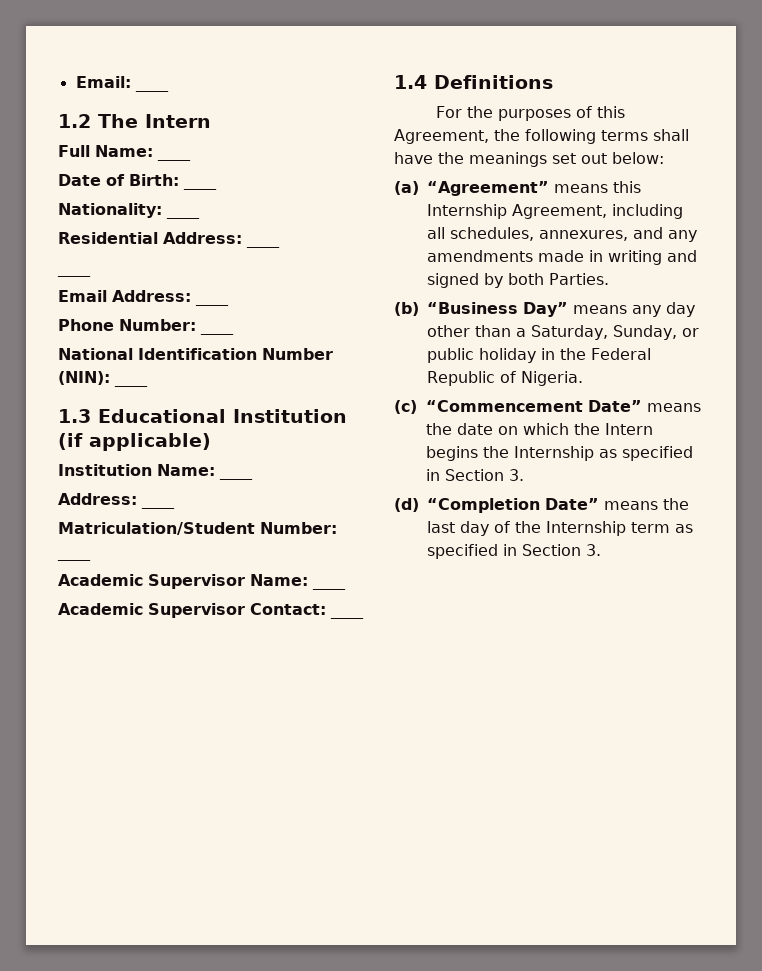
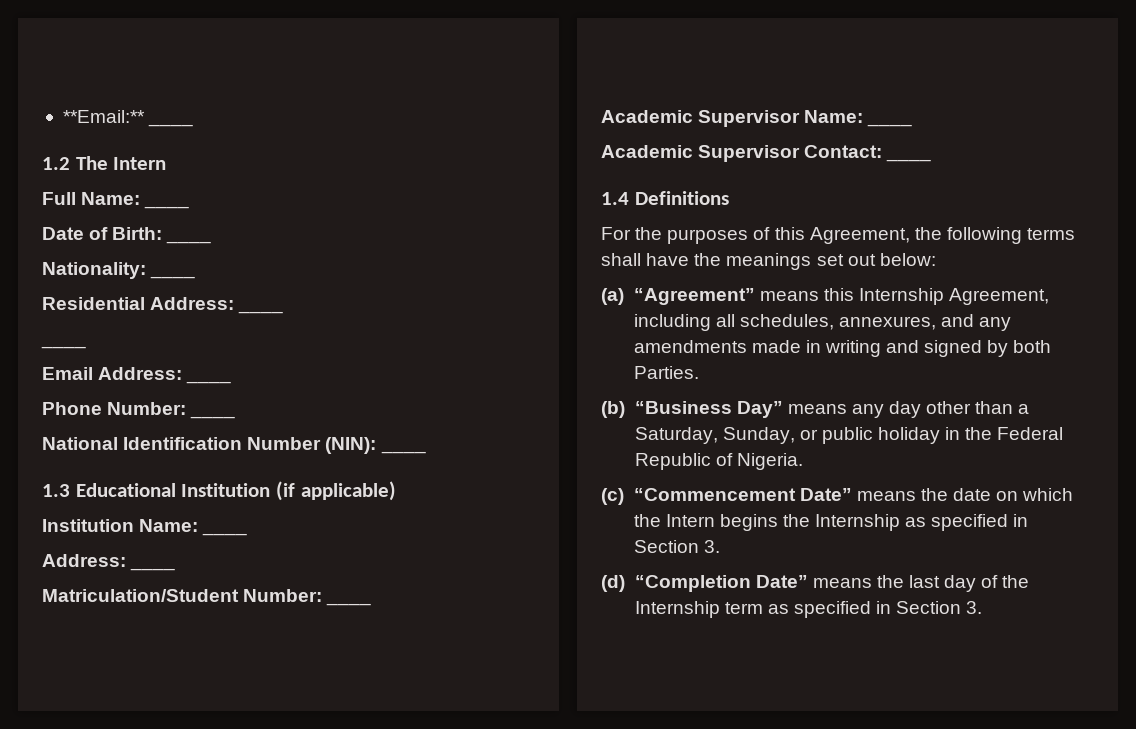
[75,76,131,88] Email: -> [62,110,145,123] **Email:**

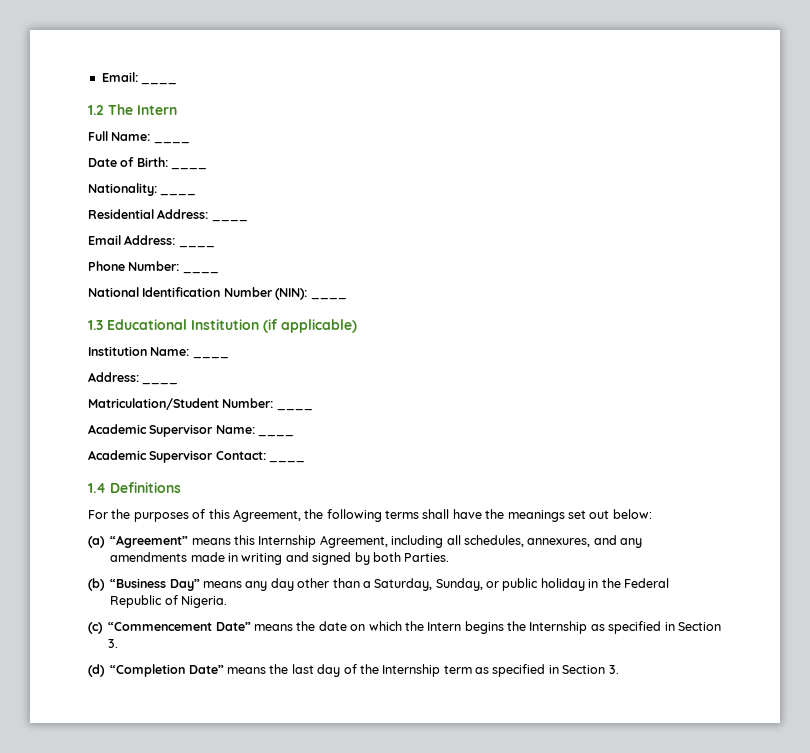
[62,110,145,123] **Email:** -> [101,72,138,82] Email:
[41,345,86,349] // ____ -> (248, 220) none

